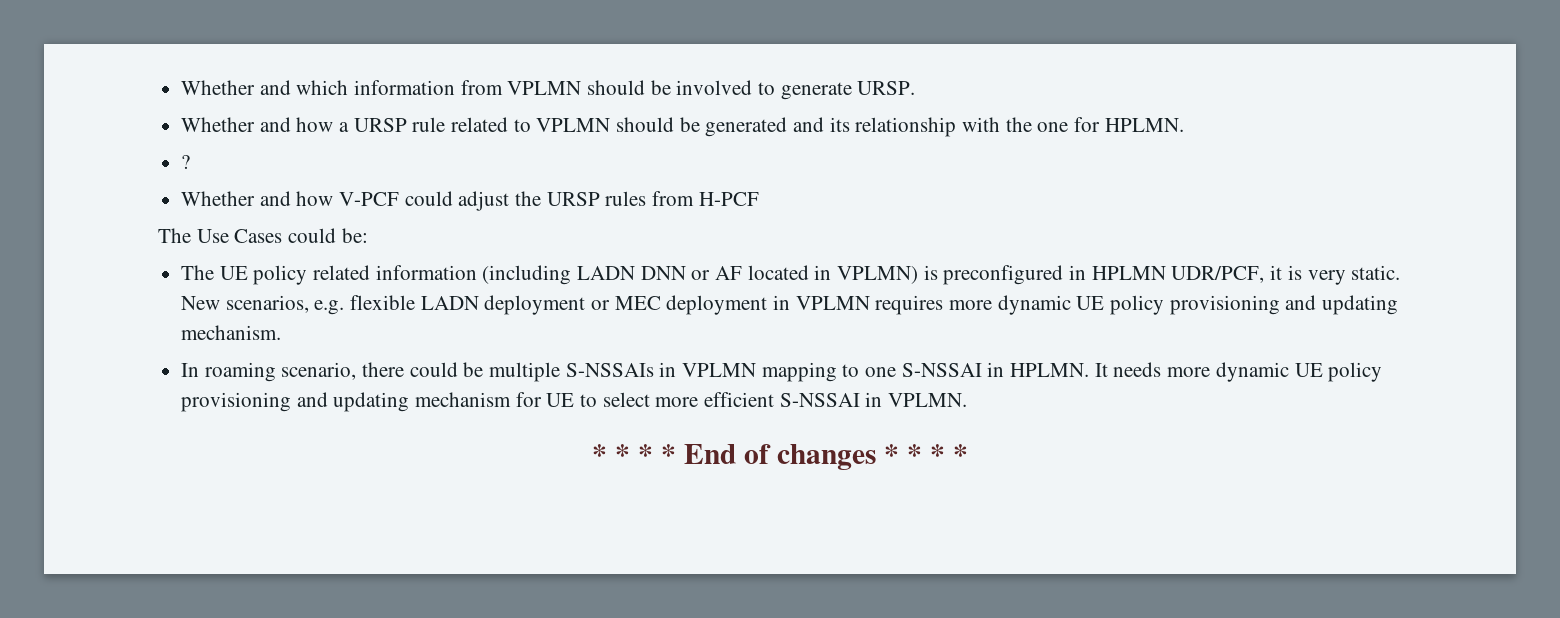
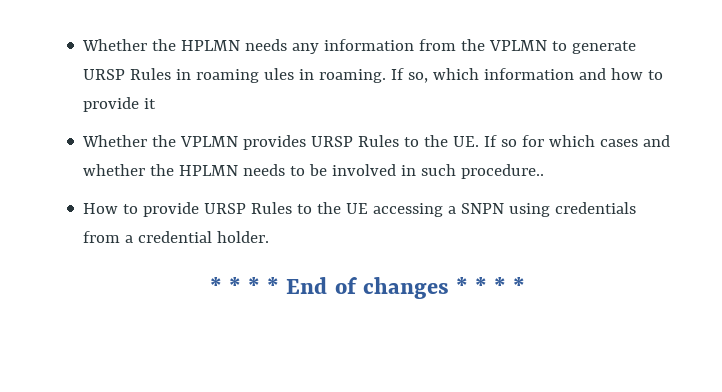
[181,80,916,100] [181,117,1184,137] [181,155,191,169] [181,191,759,211] [158,228,368,243] [181,265,1401,285] [181,295,1399,315] [181,325,282,340] [181,362,1383,382] [181,392,968,412] Whether and which information from VPLMN should be involved to generate URSP. // Whether and how a URSP rule related to VPLMN should be generated and its relationship with the one for HPLMN. // ? // Whether and how V-PCF could adjust the URSP rules from H-PCF // The Use Cases could be: // The UE policy related information (including LADN DNN or AF located in VPLMN) is preconfigured in HPLMN UDR/PCF, it is very static. New scenarios, e.g. flexible LADN deployment or MEC deployment in VPLMN requires more dynamic UE policy provisioning and updating mechanism. // In roaming scenario, there could be multiple S-NSSAIs in VPLMN mapping to one S-NSSAI in HPLMN. It needs more dynamic UE policy provisioning and updating mechanism for UE to select more efficient S-NSSAI in VPLMN. -> [82,39,637,54] [83,68,664,83] [83,97,157,112] [82,135,671,150] [83,164,545,179] [83,202,637,217] [83,231,270,243] Whether the HPLMN needs any information from the VPLMN to generate URSP Rules in roaming ules in roaming. If so, which information and how to provide it // Whether the VPLMN provides URSP Rules to the UE. If so for which cases and whether the HPLMN needs to be involved in such procedure.. // How to provide URSP Rules to the UE accessing a SNPN using credentials from a credential holder.

